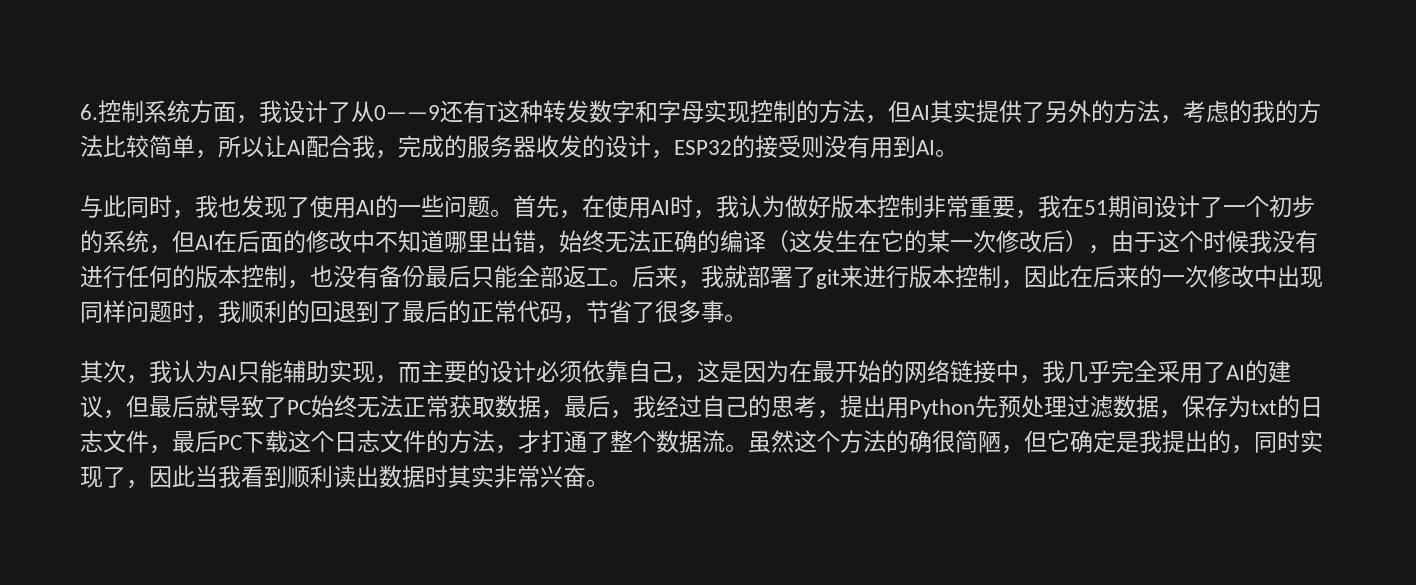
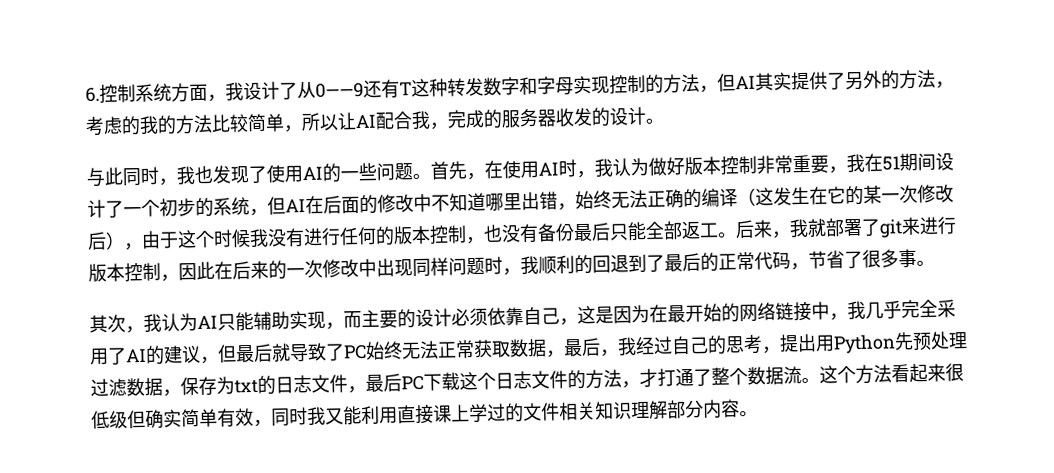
[651,135,935,159] ，ESP32的接受则没有用到AI -> (646, 116) none
[748,430,794,453] 虽然 -> (820, 380) none
[886,430,1323,454] [80,465,586,489] 的确很简陋，但它确定是我提出的，同时实现了，因此当我看到顺利读出数据时其实非常兴奋 -> [891,363,964,383] [91,399,740,429] 看起来很低级但确实简单有效，同时我又能利用直接课上学过的文件相关知识理解部分内容

